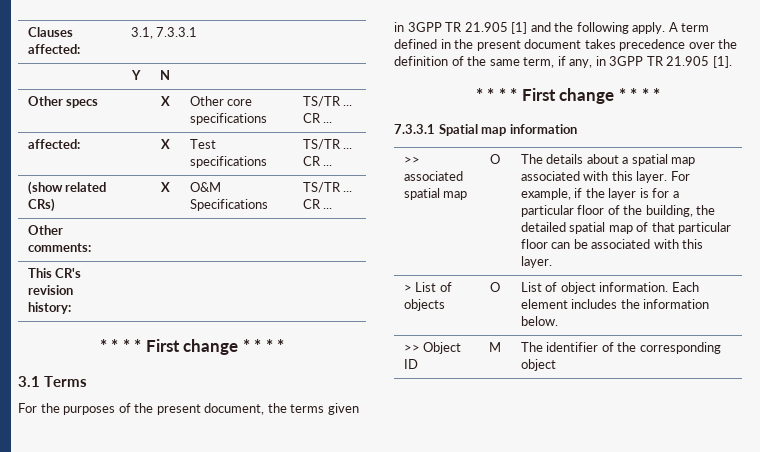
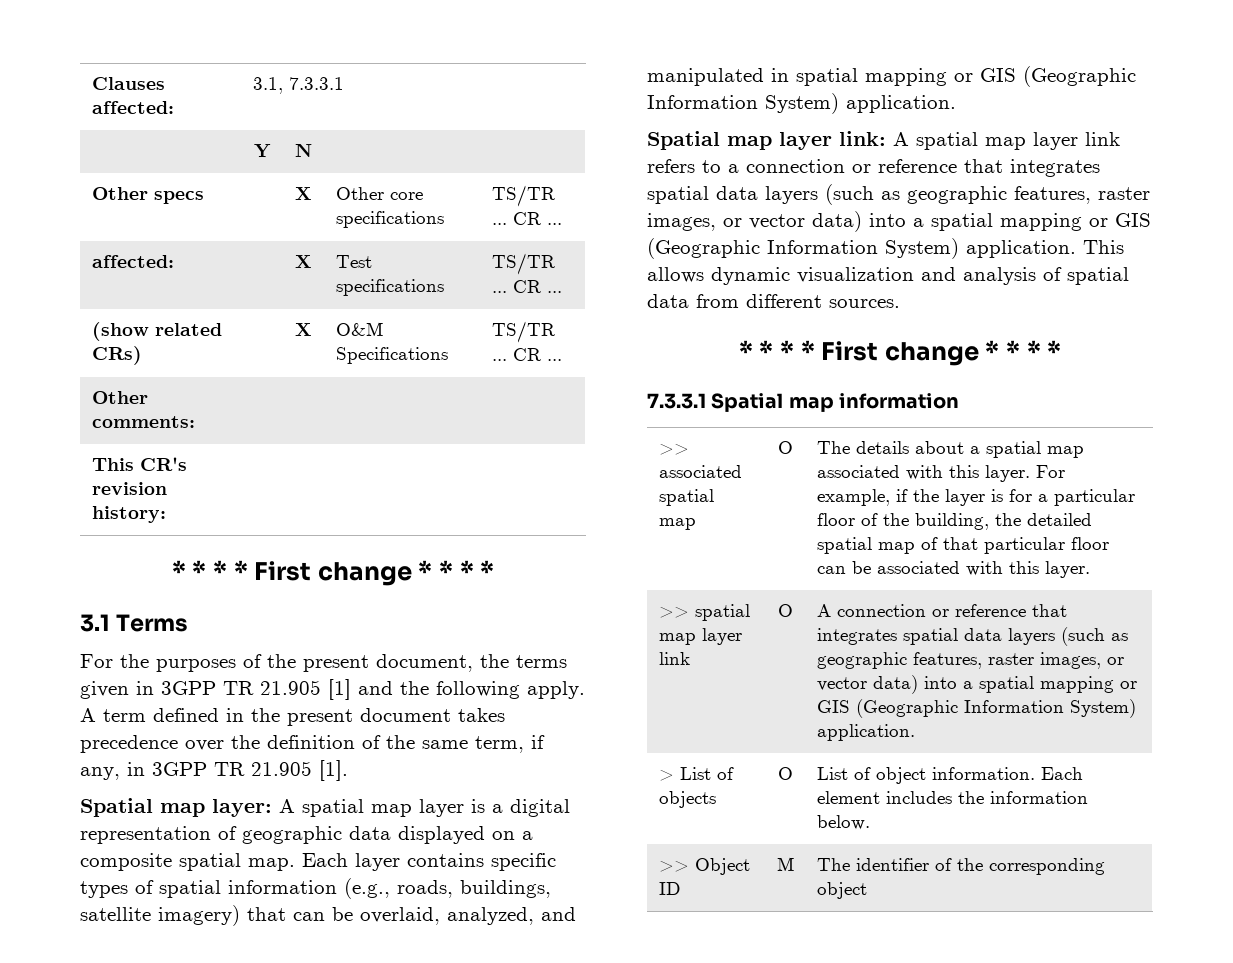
(732, 62) none -> [80,798,570,817] [80,826,533,844] [80,853,556,871] [80,878,551,899] [80,905,576,926] [647,66,1136,87] [647,93,956,114] [647,131,1120,150] [647,159,1100,177] [647,184,1150,205] [647,211,1151,232] [647,238,1124,259] [647,267,1129,285] [647,294,900,308] // Spatial map layer: A spatial map layer is a digital representation of geographic data displayed on a composite spatial map. Each layer contains specific types of spatial information (e.g., roads, buildings, satellite imagery) that can be overlaid, analyzed, and manipulated in spatial mapping or GIS (Geographic Information System) application. // Spatial map layer link: A spatial map layer link refers to a connection or reference that integrates spatial data layers (such as geographic features, raster images, or vector data) into a spatial mapping or GIS (Geographic Information System) application. This allows dynamic visualization and analysis of spatial data from different sources.
(552, 262) none -> [658,604,750,621] [658,628,742,645] [658,652,690,665] [777,604,793,617] [816,604,1067,617] [816,627,1128,646] [816,652,1124,669] [816,675,1137,694] [816,699,1136,718] [816,724,915,741] // >> spatial map layer link | O | A connection or reference that integrates spatial data layers (such as geographic features, raster images, or vector data) into a spatial mapping or GIS (Geographic Information System) application.

